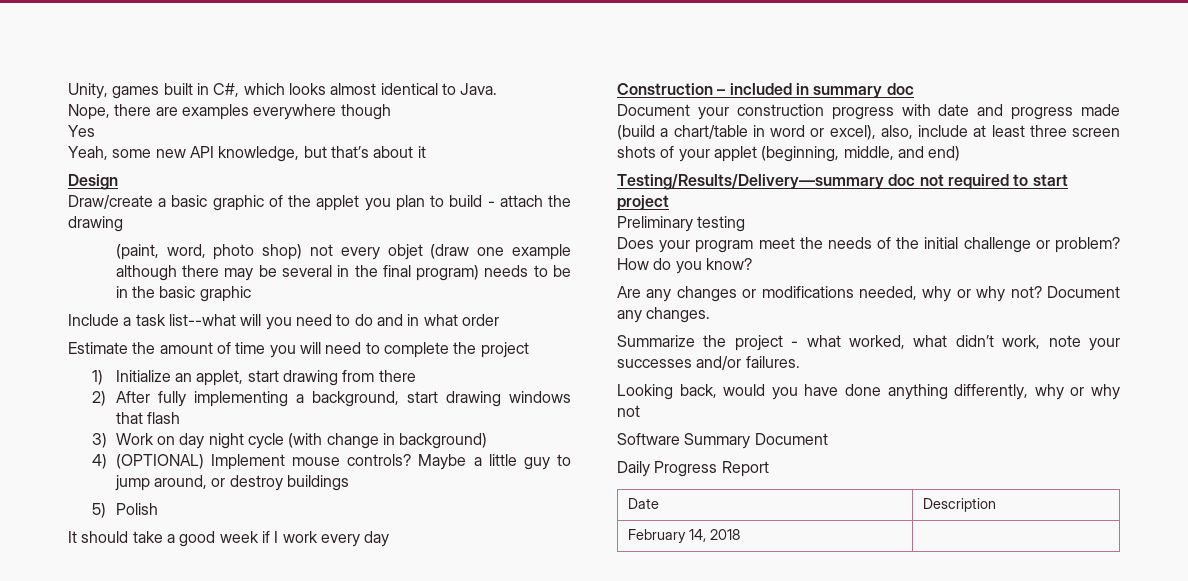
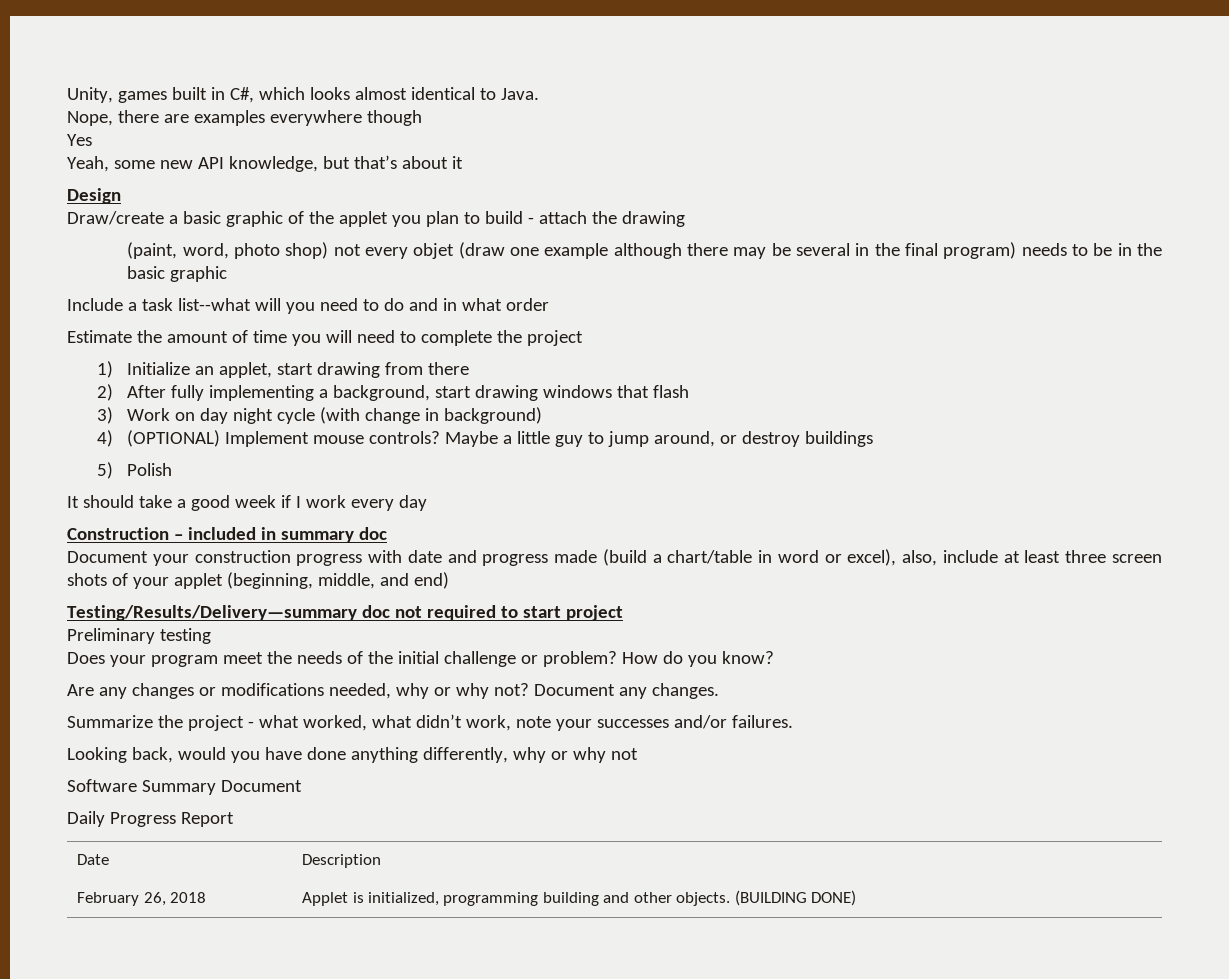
[688,529,706,542] 14, -> [143,892,166,906] 26,
(740, 534) none -> [302,890,857,906] Applet is initialized, programming building and other objects. (BUILDING DONE)

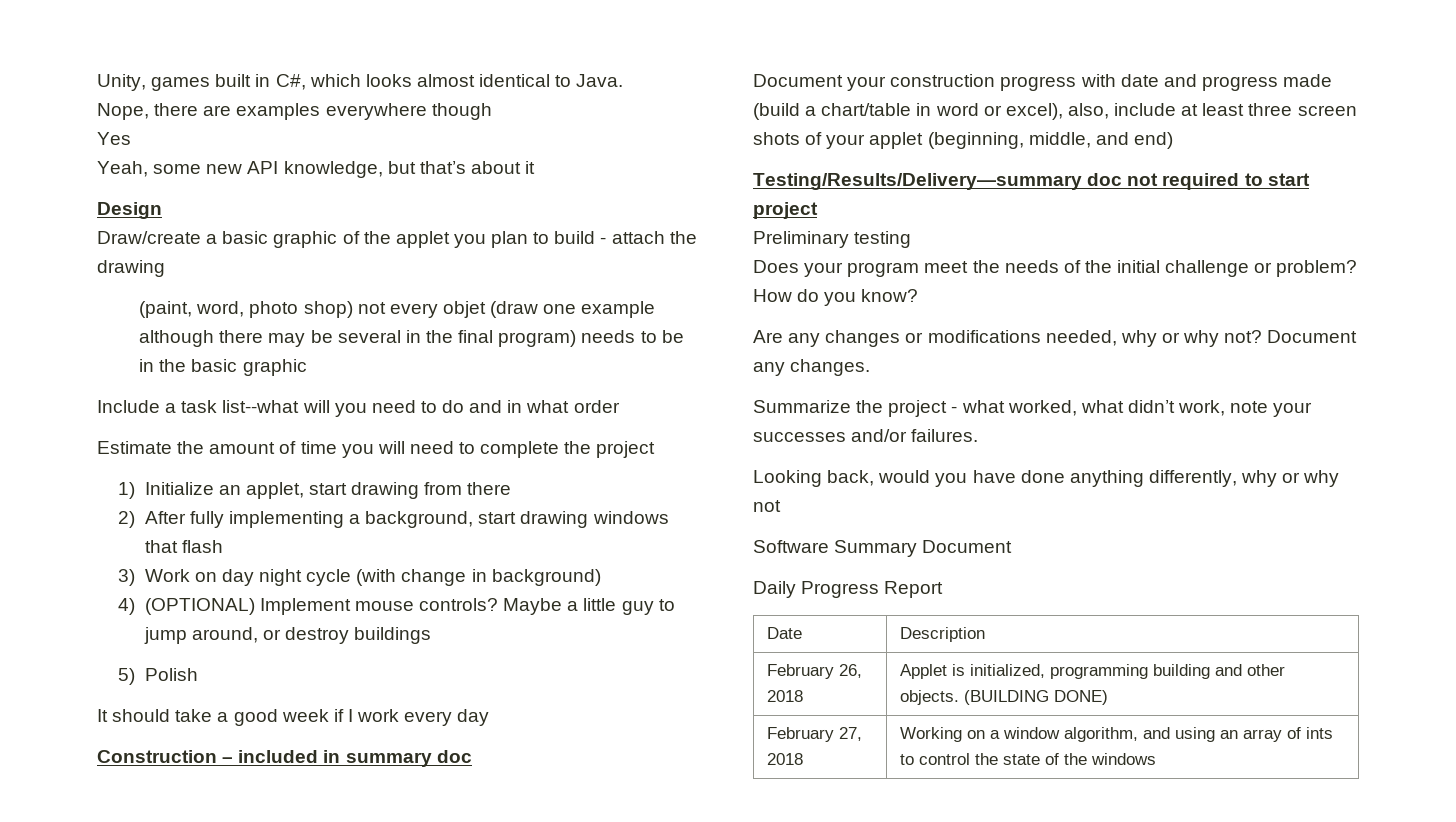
(857, 898) none -> [766,727,862,742] [766,753,803,765] [899,727,1333,742] [899,753,1156,765] // February 27, 2018 | Working on a window algorithm, and using an array of ints to control the state of the windows

